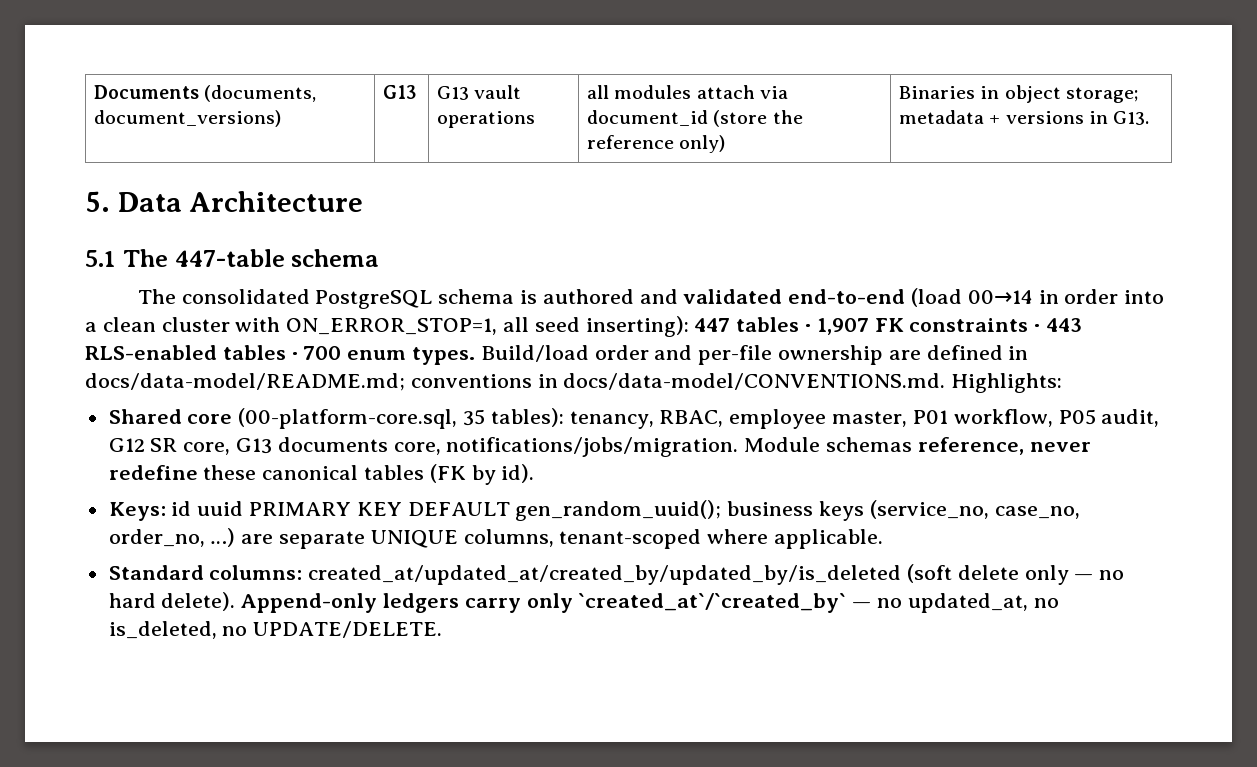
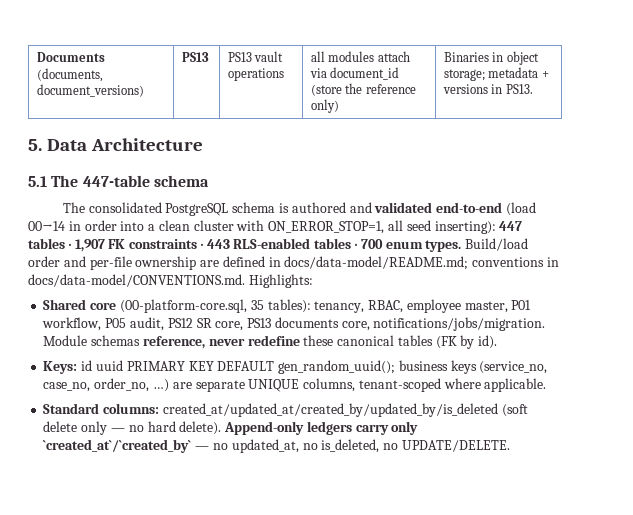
[383,85,418,99] [437,86,470,100] G13 | G13 -> [181,52,209,62] [227,52,252,62] PS13 | PS13
[1113,111,1150,125] G13. -> [505,84,533,94] PS13.
[108,438,145,452] G12 -> [167,318,193,328] PS12
[236,438,273,454] G13 -> [247,318,272,328] PS13

